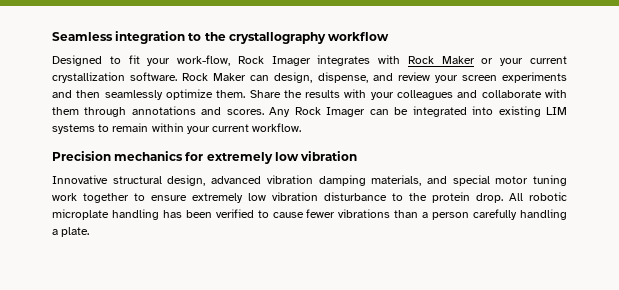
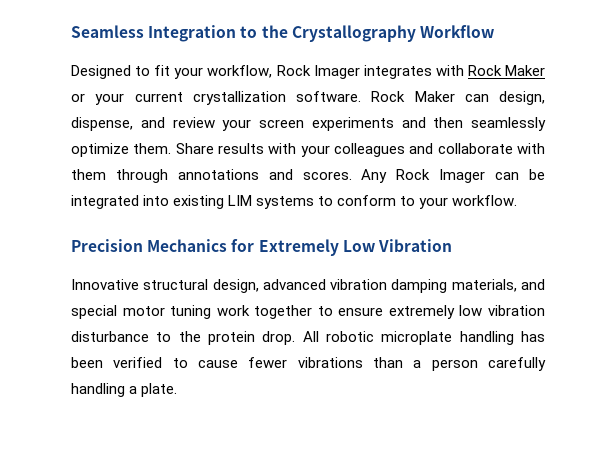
[115,31,390,44] integration to the crystallography workflow -> [148,25,494,42] Integration to the Crystallography Workflow
[177,55,231,66] work-flow, -> [207,65,273,78] workflow,
[283,90,302,98] the -> (214, 148) none
[112,123,302,134] [52,151,358,164] remain within your current workflow. // Precision mechanics for extremely low vibration -> [337,195,518,209] [71,239,452,256] conform to your workflow. // Precision Mechanics for Extremely Low Vibration

